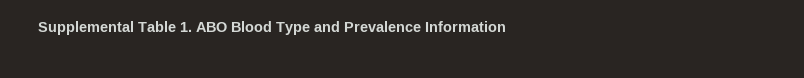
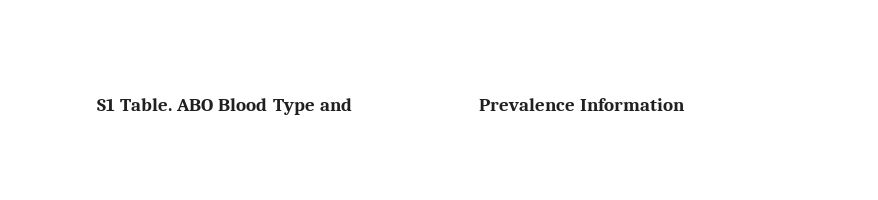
[38,21,192,35] Supplemental Table 1. -> [97,98,173,111] S1 Table.

